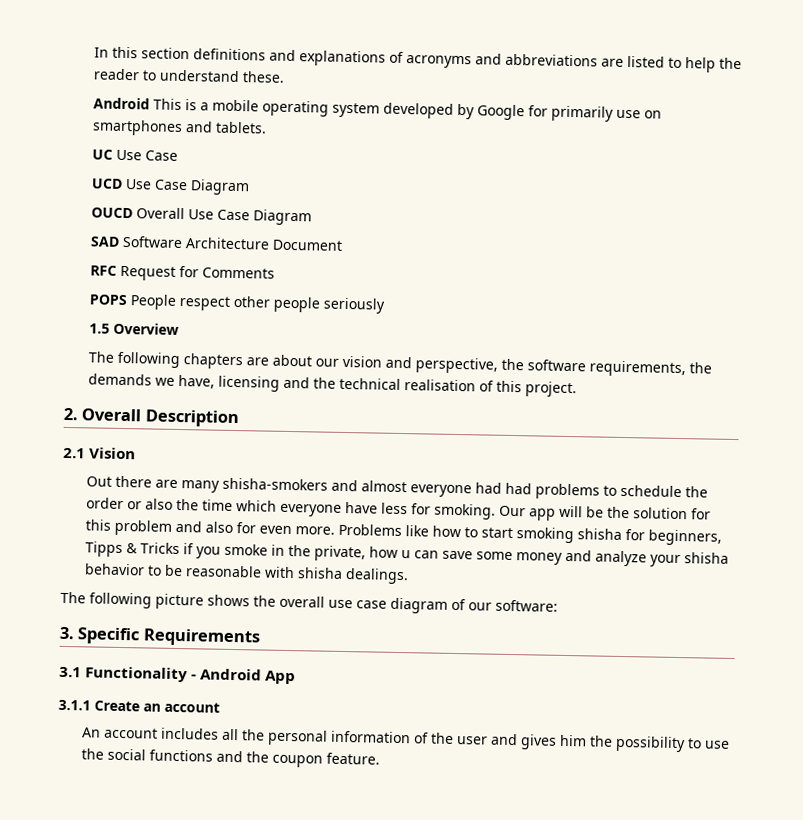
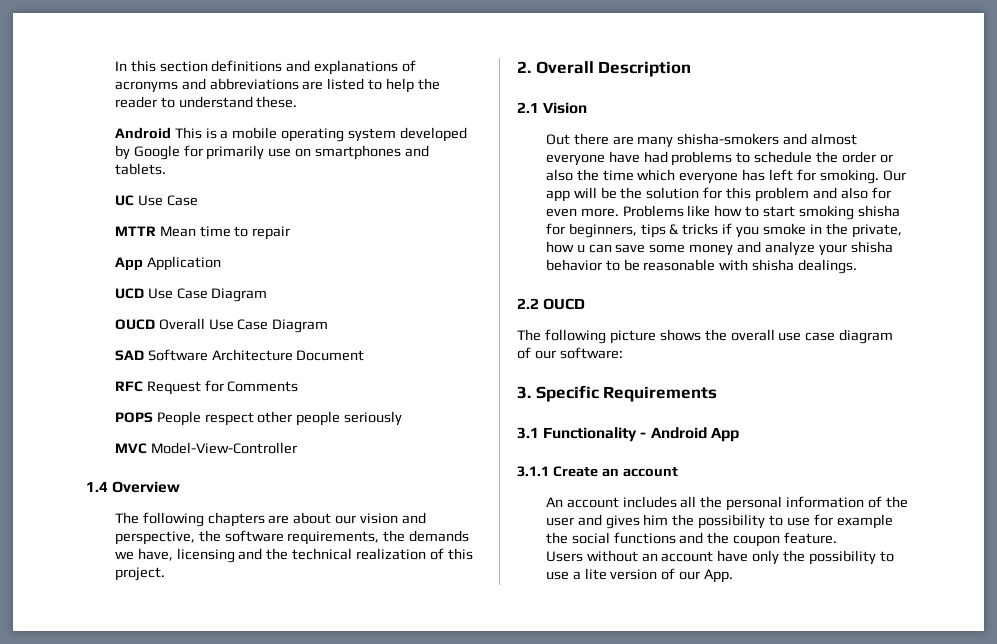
(178, 155) none -> [114,226,291,240] [114,256,221,271] // MTTR Mean time to repair // App Application
[88,323,110,334] 1.5 -> [114,442,297,454] [86,481,108,492] MVC Model-View-Controller // 1.4
[403,379,476,392] realisation -> [356,548,427,560] realization
[474,482,502,494] had -> [608,151,640,163] have
[344,501,408,515] have less -> [742,169,794,181] has left
[84,541,180,558] Tipps & Tricks -> [640,223,719,238] tips & tricks
(409, 576) none -> [517,298,586,310] // 2.2 OUCD
(730, 744) none -> [814,514,893,529] for example
(380, 758) none -> [545,550,895,565] [545,568,734,583] // Users without an account have only the possibility to use a lite version of our App.

